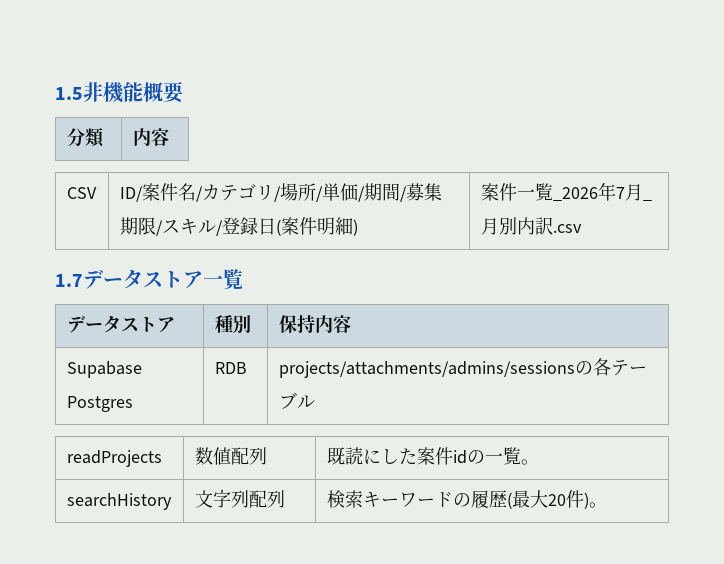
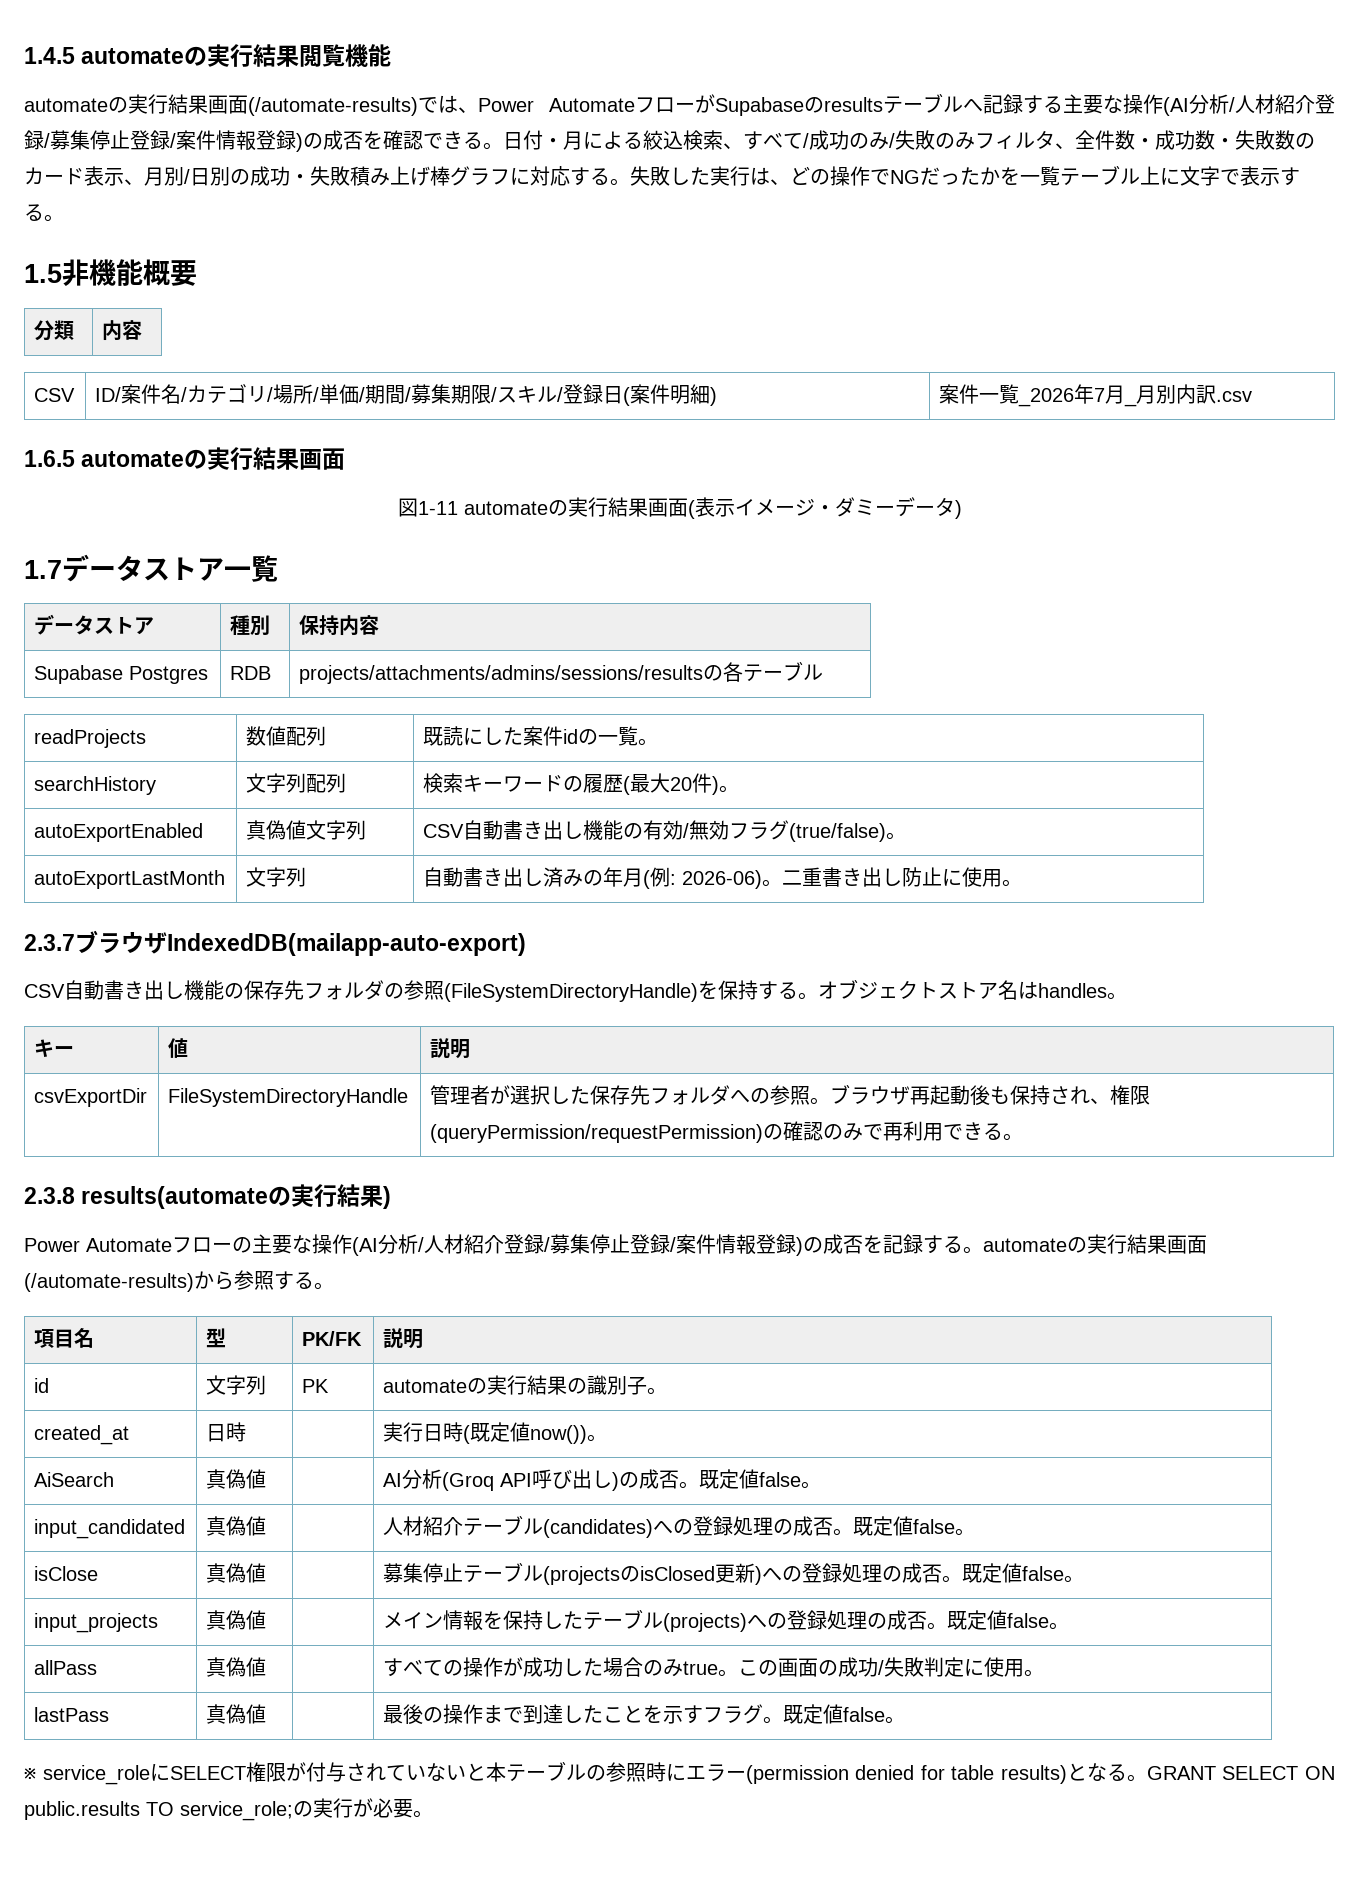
(55, 93) none -> [24,44,392,67] [24,93,1335,116] [24,130,1315,152] [24,165,1300,186] [24,204,64,222] 1.4.5 automateの実行結果閲覧機能 // automateの実行結果画面(/automate-results)では、Power AutomateフローがSupabaseのresultsテーブルへ記録する主要な操作(AI分析/人材紹介登録/募集停止登録/案件情報登録)の成否を確認できる。日付・月による絞込検索、すべて/成功のみ/失敗のみフィルタ、全件数・成功数・失敗数のカード表示、月別/日別の成功・失敗積み上げ棒グラフに対応する。失敗した実行は、どの操作でNGだったかを一覧テーブル上に文字で表示する。 //
(582, 228) none -> [24,447,346,470] [397,497,962,519] // 1.6.5 automateの実行結果画面 // 図1-11 automateの実行結果画面(表示イメージ・ダミーデータ)
[278,361,575,378] projects/attachments/admins/sessions -> [299,665,704,684] projects/attachments/admins/sessions/results
(607, 505) none -> [34,823,204,842] [246,820,367,840] [423,820,907,842] [34,870,226,889] [246,867,307,887] [423,867,1023,889] [24,930,526,956] [24,979,1127,1002] [34,1039,75,1057] [168,1038,189,1058] [430,1038,471,1059] [34,1088,148,1107] [168,1088,409,1107] [430,1084,1151,1105] [430,1121,1024,1143] [24,1184,392,1209] [24,1234,1207,1256] [24,1270,334,1292] [34,1328,95,1348] [206,1328,227,1348] [302,1331,363,1346] [383,1328,424,1349] [34,1378,50,1393] [206,1375,267,1395] [302,1379,330,1393] [383,1375,668,1395] [34,1425,130,1445] [206,1422,247,1442] [383,1422,608,1444] [34,1472,115,1487] [206,1469,267,1489] [383,1469,822,1491] [34,1519,186,1539] [206,1516,267,1536] [383,1515,976,1538] [34,1566,99,1581] [206,1563,267,1583] [383,1562,1085,1585] [34,1613,159,1633] [206,1610,267,1630] [383,1609,1070,1632] [34,1660,98,1675] [206,1657,267,1677] [383,1657,1045,1677] [34,1707,110,1722] [206,1704,267,1724] [383,1704,906,1724] [24,1761,1335,1785] [24,1798,433,1821] // autoExportEnabled | 真偽値文字列 | CSV自動書き出し機能の有効/無効フラグ(true/false)。 // autoExportLastMonth | 文字列 | 自動書き出し済みの年月(例: 2026-06)。二重書き出し防止に使用。 // 2.3.7ブラウザIndexedDB(mailapp-auto-export) // CSV自動書き出し機能の保存先フォルダの参照(FileSystemDirectoryHandle)を保持する。オブジェクトストア名はhandles。 // キー | 値 | 説明 // csvExportDir | FileSystemDirectoryHandle | 管理者が選択した保存先フォルダへの参照。ブラウザ再起動後も保持され、権限(queryPermission/requestPermission)の確認のみで再利用できる。 // 2.3.8 results(automateの実行結果) // Power Automateフローの主要な操作(AI分析/人材紹介登録/募集停止登録/案件情報登録)の成否を記録する。automateの実行結果画面(/automate-results)から参照する。 // 項目名 | 型 | PK/FK | 説明 // id | 文字列 | PK | automateの実行結果の識別子。 // created_at | 日時 | | 実行日時(既定値now())。 // AiSearch | 真偽値 | | AI分析(Groq API呼び出し)の成否。既定値false。 // input_candidated | 真偽値 | | 人材紹介テーブル(candidates)への登録処理の成否。既定値false。 // isClose | 真偽値 | | 募集停止テーブル(projectsのisClosed更新)への登録処理の成否。既定値false。 // input_projects | 真偽値 | | メイン情報を保持したテーブル(projects)への登録処理の成否。既定値false。 // allPass | 真偽値 | | すべての操作が成功した場合のみtrue。この画面の成功/失敗判定に使用。 // lastPass | 真偽値 | | 最後の操作まで到達したことを示すフラグ。既定値false。 // ※ service_roleにSELECT権限が付与されていないと本テーブルの参照時にエラー(permission denied for table results)となる。GRANT SELECT ON public.results TO service_role;の実行が必要。

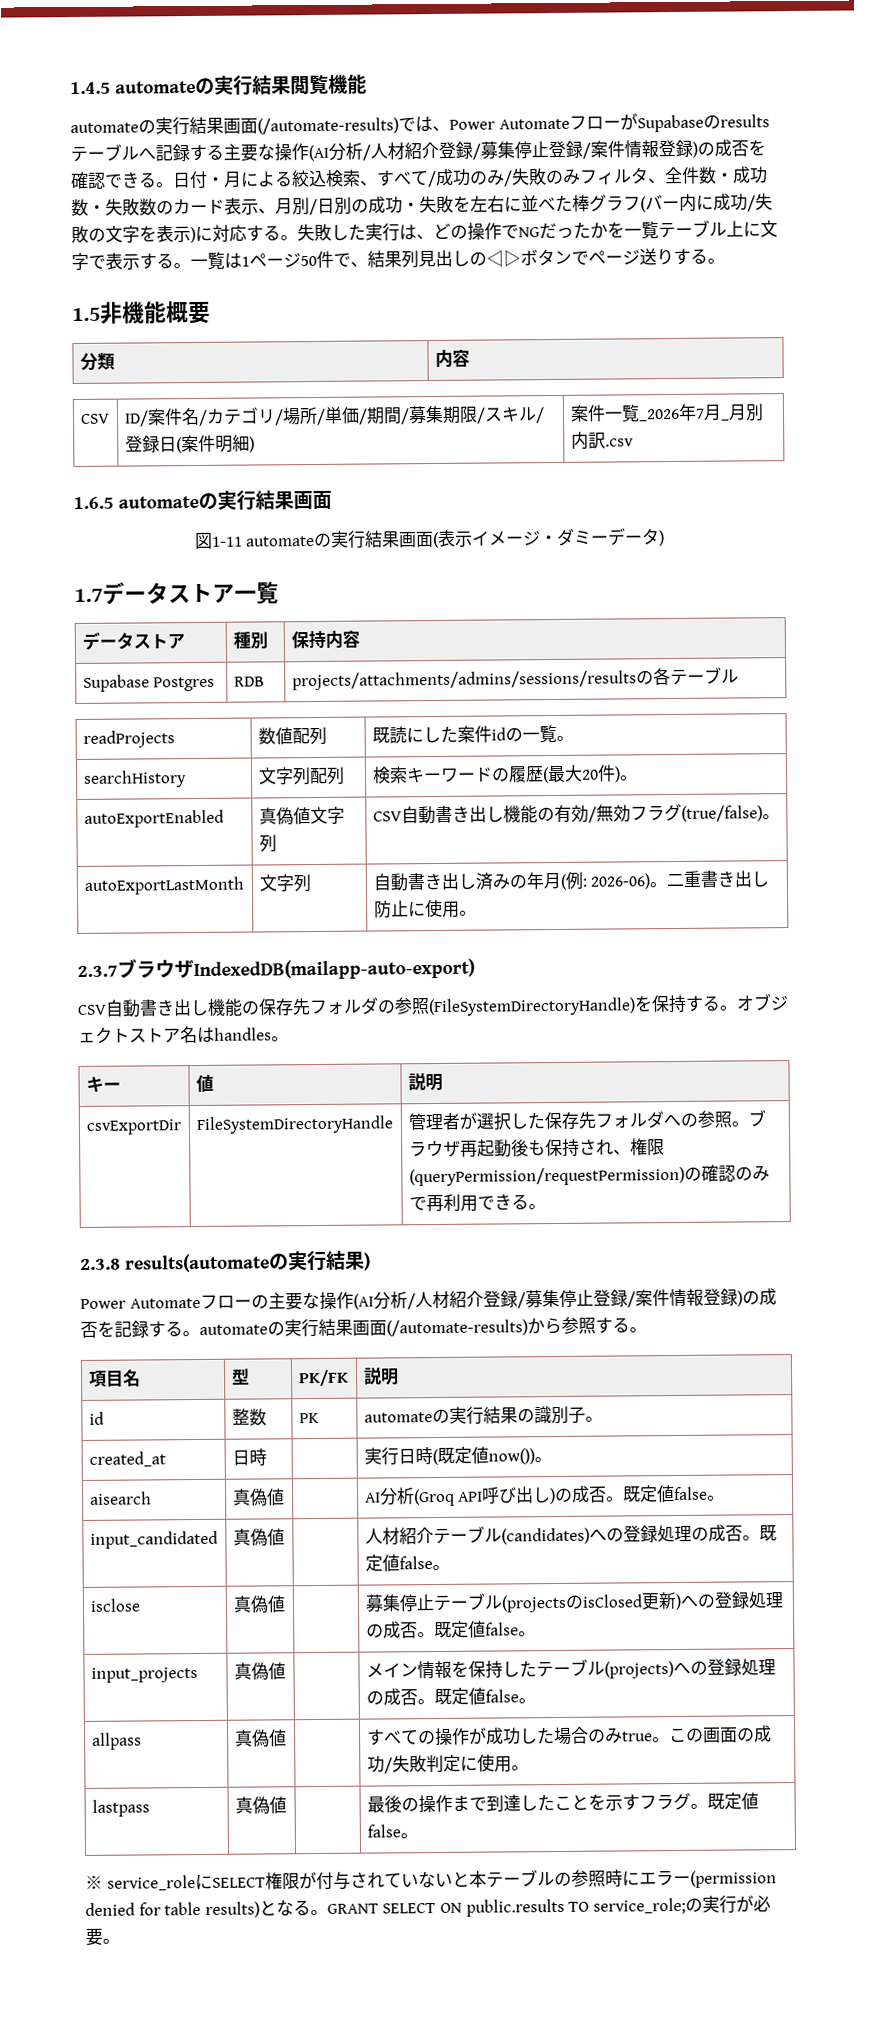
[350,166,510,186] 積み上げ棒グラフ -> [453,193,773,213] [71,225,196,244] を左右に並べた棒グラフ(バー内に成功/失敗の文字を表示)
(64, 218) none -> [190,248,725,270] 一覧は1ページ50件で、結果列見出しの◁▷ボタンでページ送りする。
[206,1375,267,1395] 文字列 -> [231,1408,267,1426] 整数
[34,1472,115,1487] AiSearch -> [89,1491,152,1505] aisearch
[34,1566,99,1581] isClose -> [89,1598,141,1612] isclose
[34,1660,98,1675] allPass -> [91,1732,142,1750] allpass
[34,1707,110,1722] lastPass -> [91,1799,150,1817] lastpass

